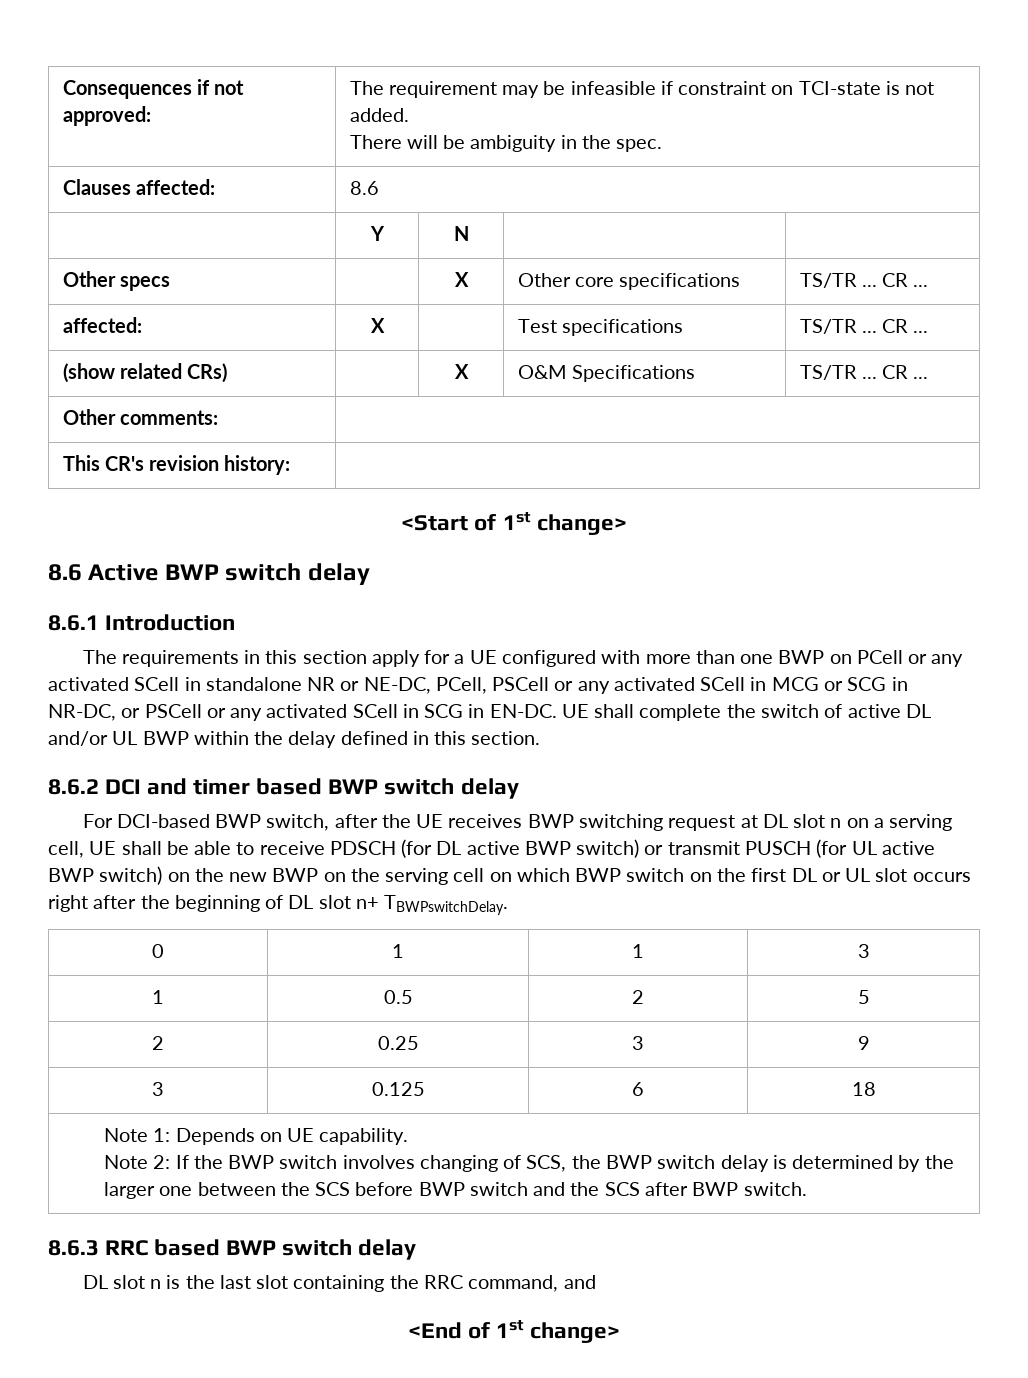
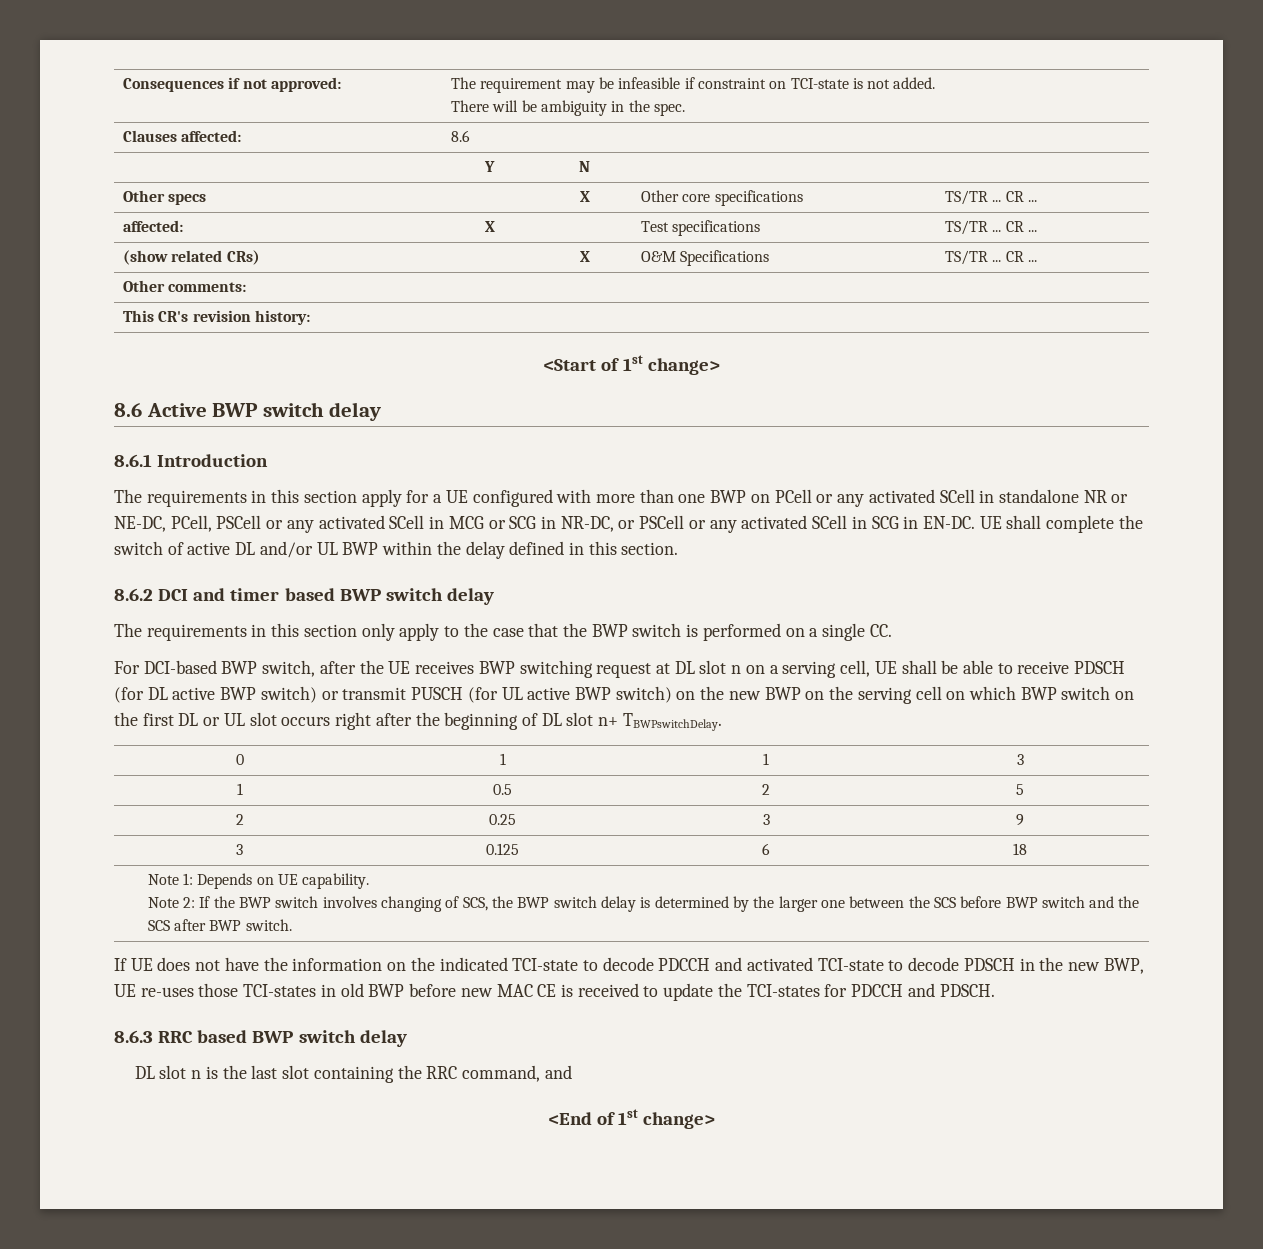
(519, 788) none -> [114,623,892,641] // The requirements in this section only apply to the case that the BWP switch is performed on a single CC.
(807, 1189) none -> [114,957,1144,974] [114,983,995,1001] // If UE does not have the information on the indicated TCI-state to decode PDCCH and activated TCI-state to decode PDSCH in the new BWP, UE re-uses those TCI-states in old BWP before new MAC CE is received to update the TCI-states for PDCCH and PDSCH.

